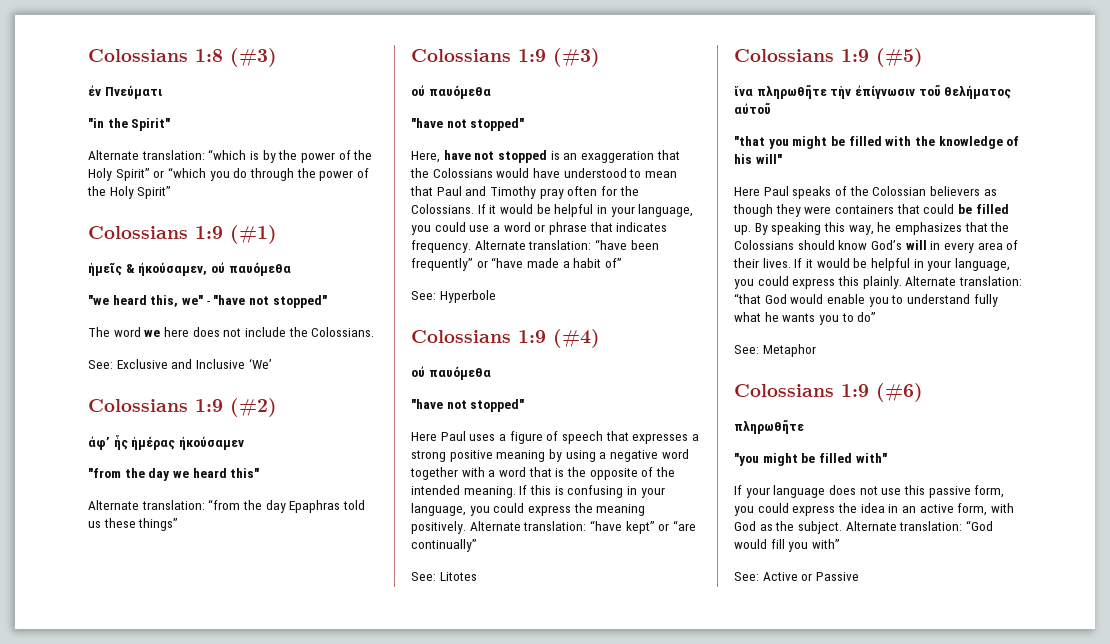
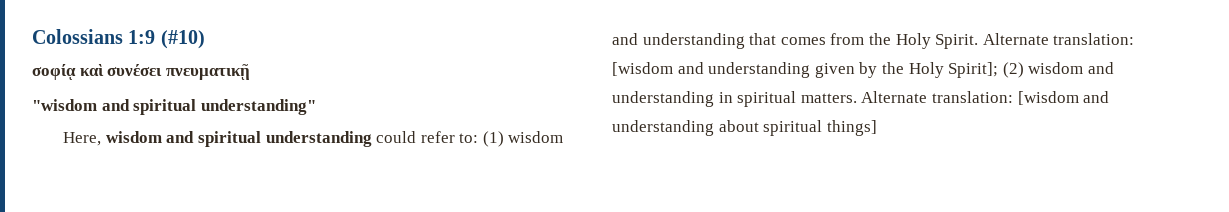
[88,48,277,67] [88,85,162,99] [88,118,171,131] [88,149,373,163] [88,167,369,181] [87,186,172,199] [88,225,277,244] [88,262,291,276] [88,295,327,308] [88,327,375,337] [88,358,272,369] [88,398,277,417] [88,434,244,450] [88,468,260,481] [88,499,365,513] [88,518,179,531] [411,48,600,67] [411,85,491,99] [411,118,525,131] [411,150,680,163] [410,168,677,178] [410,186,639,199] [411,204,694,217] [411,222,668,235] [411,239,659,253] [411,257,622,271] [411,290,496,303] [411,329,600,348] [411,366,491,380] [411,399,525,412] [411,431,699,444] [411,449,689,462] [410,467,675,480] [411,485,665,498] [411,503,646,516] [411,520,696,534] [411,539,477,552] [411,572,477,581] [734,48,923,67] [734,84,1012,99] [734,102,771,114] [734,136,1020,149] [734,154,782,164] [734,186,997,199] [733,204,1009,217] [734,222,1010,235] [734,240,1019,253] [733,258,1010,271] [734,276,1022,289] [734,293,998,307] [734,312,877,325] [734,344,816,357] [734,383,923,402] [734,419,804,434] [734,453,887,466] [734,485,1005,498] [734,503,1014,516] [734,520,993,534] [734,539,840,552] [734,572,859,581] Colossians 1:8 (#3) // ἐν Πνεύματι // "in the Spirit" // Alternate translation: “which is by the power of the Holy Spirit” or “which you do through the power of the Holy Spirit” // Colossians 1:9 (#1) // ἡμεῖς & ἠκούσαμεν, οὐ παυόμεθα // "we heard this, we" - "have not stopped" // The word we here does not include the Colossians. // See: Exclusive and Inclusive ‘We’ // Colossians 1:9 (#2) // ἀφ’ ἧς ἡμέρας ἠκούσαμεν // "from the day we heard this" // Alternate translation: “from the day Epaphras told us these things” // Colossians 1:9 (#3) // οὐ παυόμεθα // "have not stopped" // Here, have not stopped is an exaggeration that the Colossians would have understood to mean that Paul and Timothy pray often for the Colossians. If it would be helpful in your language, you could use a word or phrase that indicates frequency. Alternate translation: “have been frequently” or “have made a habit of” // See: Hyperbole // Colossians 1:9 (#4) // οὐ παυόμεθα // "have not stopped" // Here Paul uses a figure of speech that expresses a strong positive meaning by using a negative word together with a word that is the opposite of the intended meaning. If this is confusing in your language, you could express the meaning positively. Alternate translation: “have kept” or “are continually” // See: Litotes // Colossians 1:9 (#5) // ἵνα πληρωθῆτε τὴν ἐπίγνωσιν τοῦ θελήματος αὐτοῦ // "that you might be filled with the knowledge of his will" // Here Paul speaks of the Colossian believers as though they were containers that could be filled up. By speaking this way, he emphasizes that the Colossians should know God’s will in every area of their lives. If it would be helpful in your language, you could express this plainly. Alternate translation: “that God would enable you to understand fully what he wants you to do” // See: Metaphor // Colossians 1:9 (#6) // πληρωθῆτε // "you might be filled with" // If your language does not use this passive form, you could express the idea in an active form, with God as the subject. Alternate translation: “God would fill you with” // See: Active or Passive -> [32,29,205,49] [32,64,250,80] [32,99,316,115] [63,131,564,147] [612,33,1135,49] [612,62,1114,78] [612,91,1110,107] [612,120,877,136] Colossians 1:9 (#10) // σοφίᾳ καὶ συνέσει πνευματικῇ // "wisdom and spiritual understanding" // Here, wisdom and spiritual understanding could refer to: (1) wisdom and understanding that comes from the Holy Spirit. Alternate translation: [wisdom and understanding given by the Holy Spirit]; (2) wisdom and understanding in spiritual matters. Alternate translation: [wisdom and understanding about spiritual things]

